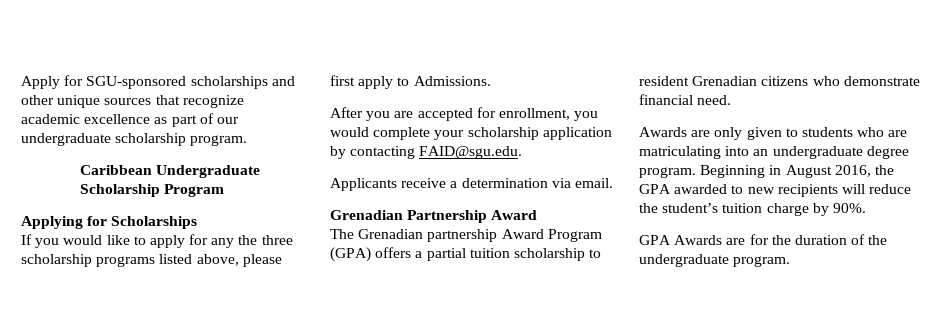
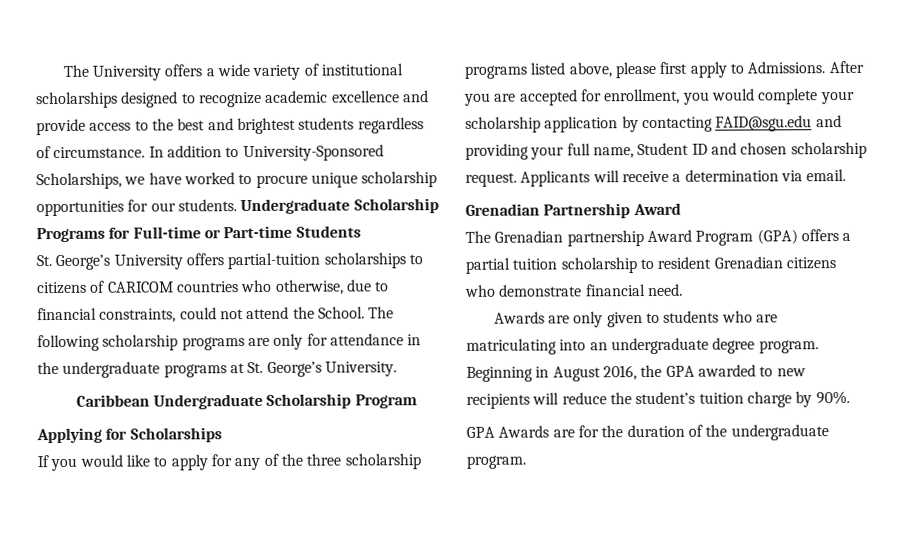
[21,75,295,89] [21,95,244,108] [21,113,239,127] [21,133,248,146] Apply for SGU-sponsored scholarships and other unique sources that recognize academic excellence as part of our undergraduate scholarship program. -> [62,63,404,81] [36,90,429,109] [36,117,424,136] [36,144,384,162] [36,171,438,190] [36,198,439,217] [36,225,361,243] [36,252,423,270] [37,279,390,295] [37,306,395,323] [37,333,422,352] [37,361,397,378] The University offers a wide variety of institutional scholarships designed to recognize academic excellence and provide access to the best and brightest students regardless of circumstance. In addition to University-Sponsored Scholarships, we have worked to procure unique scholarship opportunities for our students. Undergraduate Scholarship Programs for Full-time or Part-time Students // St. George’s University offers partial-tuition scholarships to citizens of CARICOM countries who otherwise, due to financial constraints, could not attend the School. The following scholarship programs are only for attendance in the undergraduate programs at St. George’s University.
(235, 243) none -> [263,453,279,466] of
(491, 81) // -> (826, 67) none
[419,146,523,159] [330,178,397,191] FAID@sgu.edu. // Applicants -> [715,115,842,132] [465,141,867,160] [465,170,620,187] FAID@sgu.edu and providing your full name, Student ID and chosen scholarship request. Applicants will

